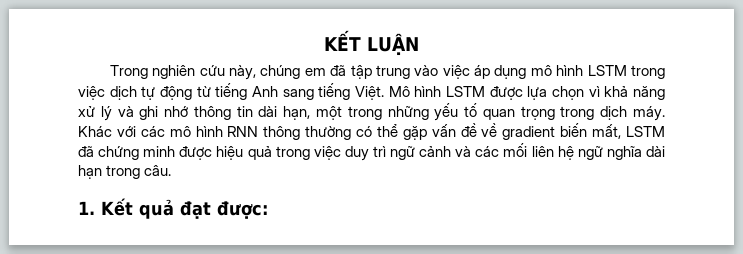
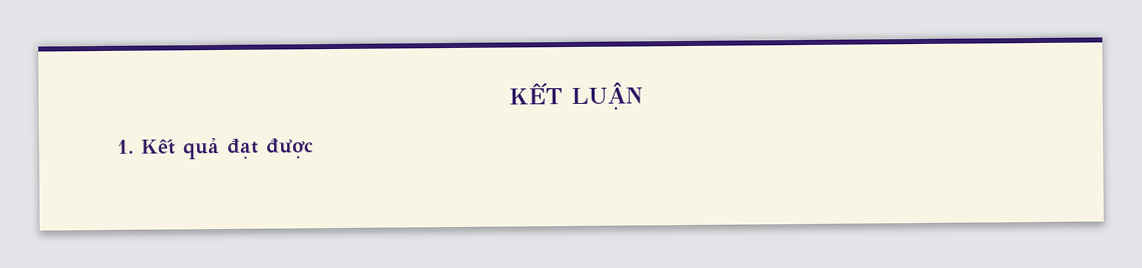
[109,65,665,80] [78,83,665,100] [78,103,665,121] [78,123,665,140] [78,143,665,161] [78,165,172,179] // Trong nghiên cứu này, chúng em đã tập trung vào việc áp dụng mô hình LSTM trong việc dịch tự động từ tiếng Anh sang tiếng Việt. Mô hình LSTM được lựa chọn vì khả năng xử lý và ghi nhớ thông tin dài hạn, một trong những yếu tố quan trọng trong dịch máy. Khác với các mô hình RNN thông thường có thể gặp vấn đề về gradient biến mất, LSTM đã chứng minh được hiệu quả trong việc duy trì ngữ cảnh và các mối liên hệ ngữ nghĩa dài hạn trong câu. -> (643, 96) none
[217,201,268,219] được: -> [266,138,314,159] được

